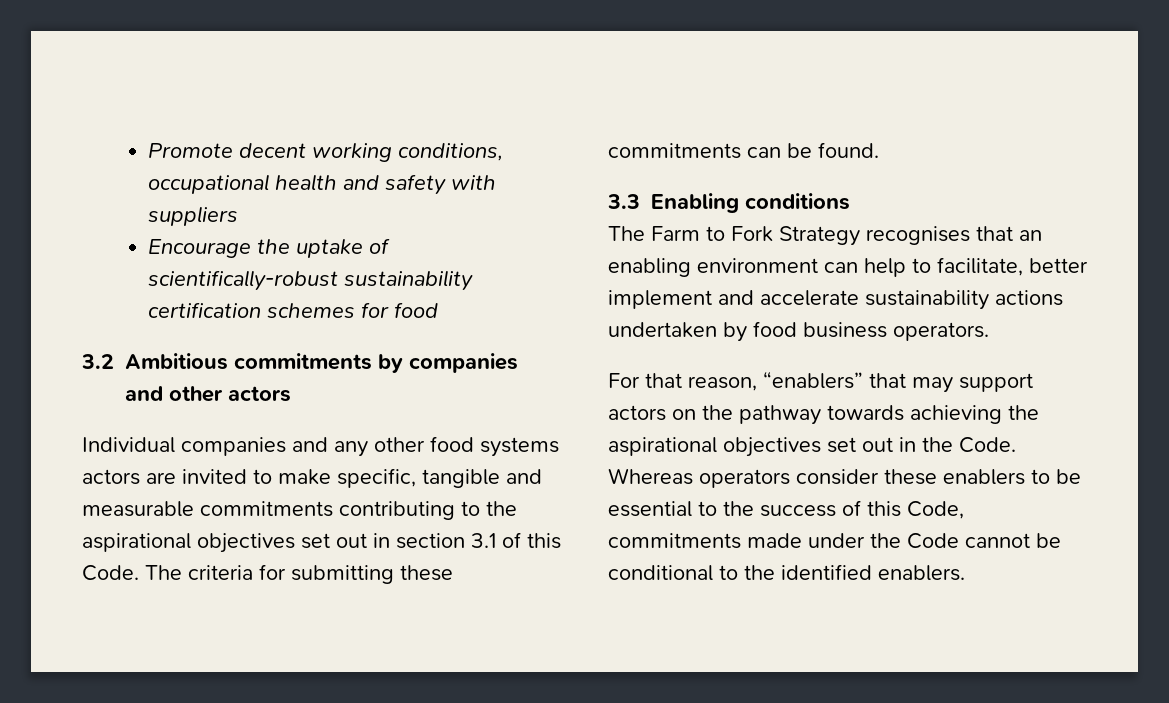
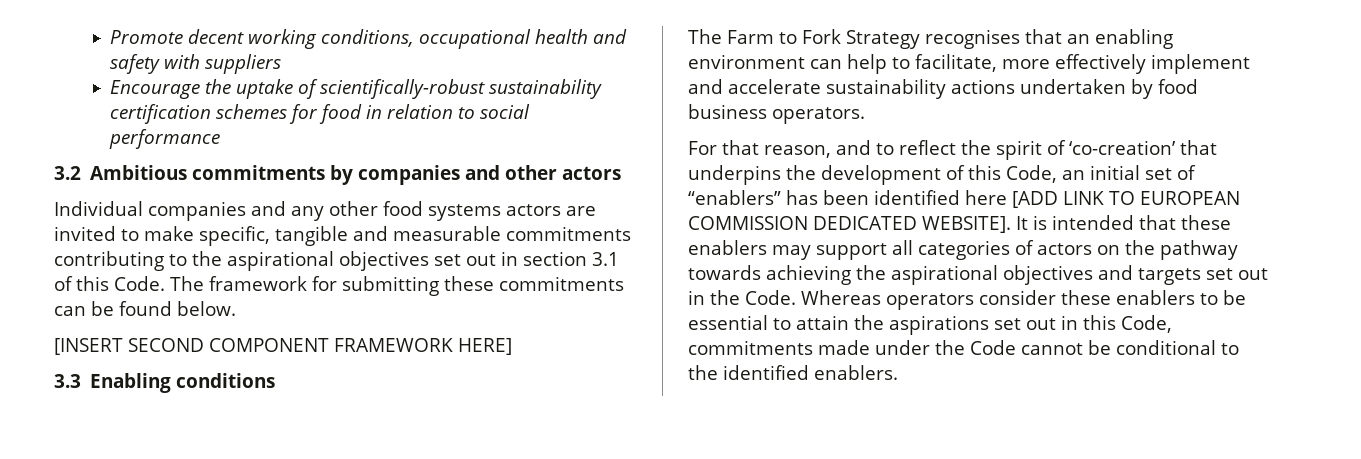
(439, 310) none -> [366,104,531,119] [109,129,221,149] in relation to social performance
[188,565,253,580] criteria -> [209,276,307,291] framework
[818,142,879,158] found. -> [119,301,236,316] [54,338,512,355] found below. // [INSERT SECOND COMPONENT FRAMEWORK HERE]
[1029,258,1088,273] better -> [1002,54,1146,74] more effectively
[763,371,1033,393] “enablers” that may support -> [836,140,1217,160] [688,165,1196,185] [688,190,1240,208] [688,215,1231,233] [688,240,1034,260] and to reflect the spirit of ‘co-creation’ that underpins the development of this Code, an initial set of “enablers” has been identified here [ADD LINK TO EUROPEAN COMMISSION DEDICATED WEBSITE]. It is intended that these enablers may support all categories of
(821, 447) none -> [1098,265,1201,285] and targets
[723,500,861,517] the success of -> [796,315,1078,335] attain the aspirations set out in

